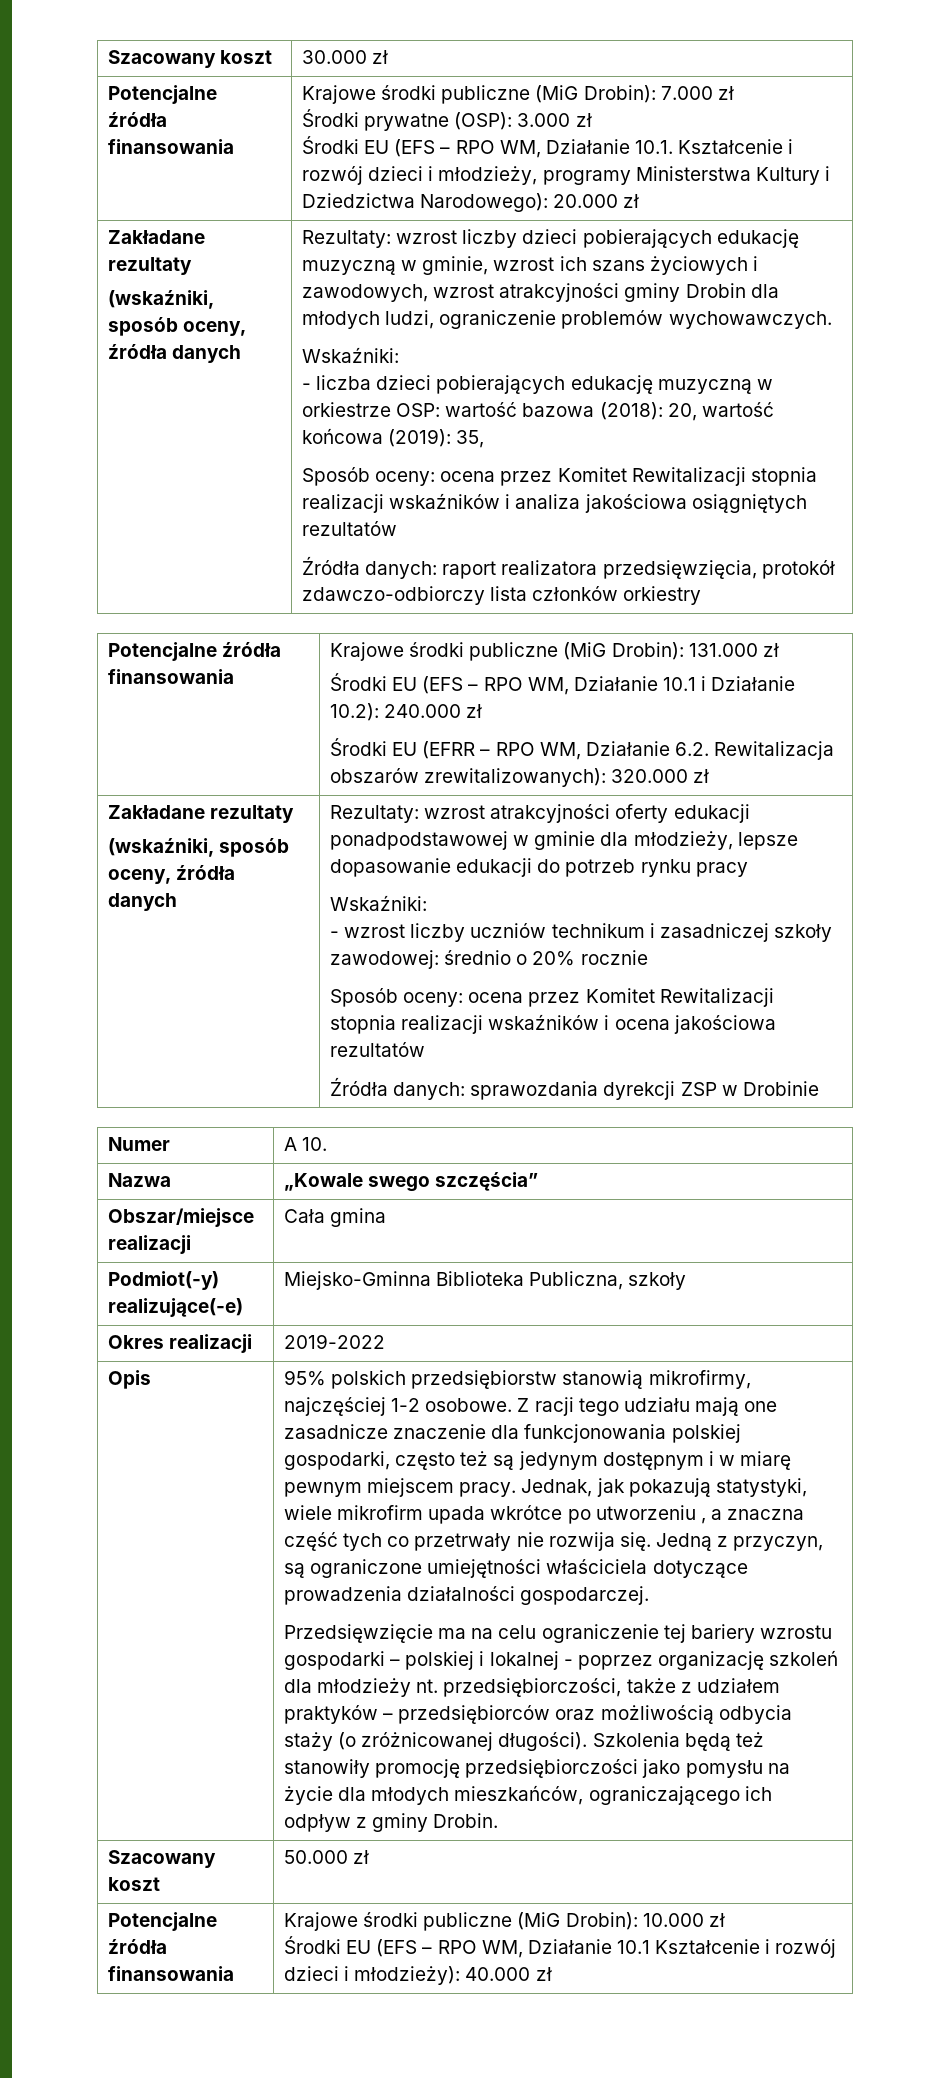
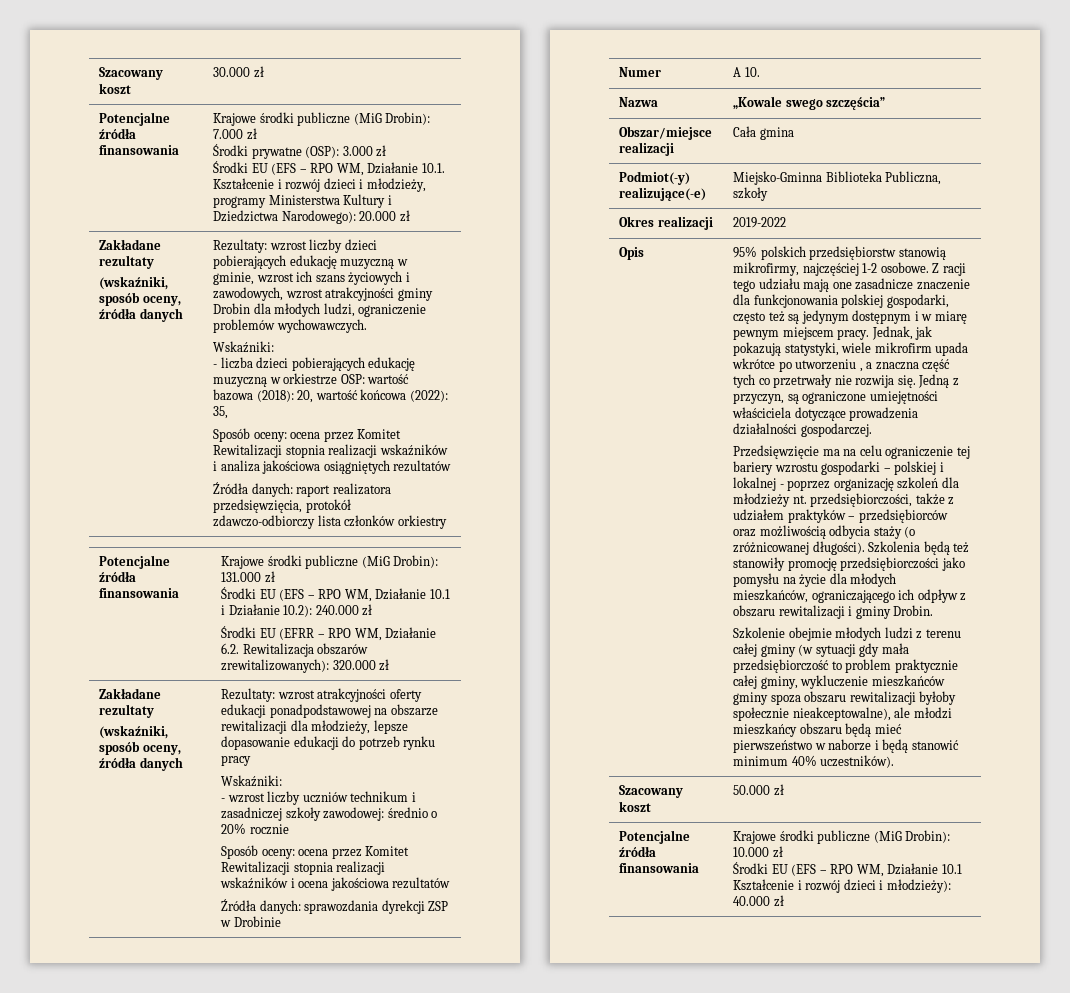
[388,429,452,447] (2019): -> [409,390,448,402] (2022):
[513,831,596,850] w gminie -> [374,704,438,716] [221,720,288,734] na obszarze rewitalizacji
(368, 1822) none -> [733,605,853,619] obszaru rewitalizacji i
(499, 1820) none -> [733,627,961,641] [733,643,909,657] [733,659,958,673] [733,675,945,689] [733,691,957,705] [733,707,952,721] [733,723,902,737] [733,739,959,753] [733,755,895,768] // Szkolenie obejmie młodych ludzi z terenu całej gminy (w sytuacji gdy mała przedsiębiorczość to problem praktycznie całej gminy, wykluczenie mieszkańców gminy spoza obszaru rewitalizacji byłoby społecznie nieakceptowalne), ale młodzi mieszkańcy obszaru będą mieć pierwszeństwo w naborze i będą stanowić minimum 40% uczestników).

